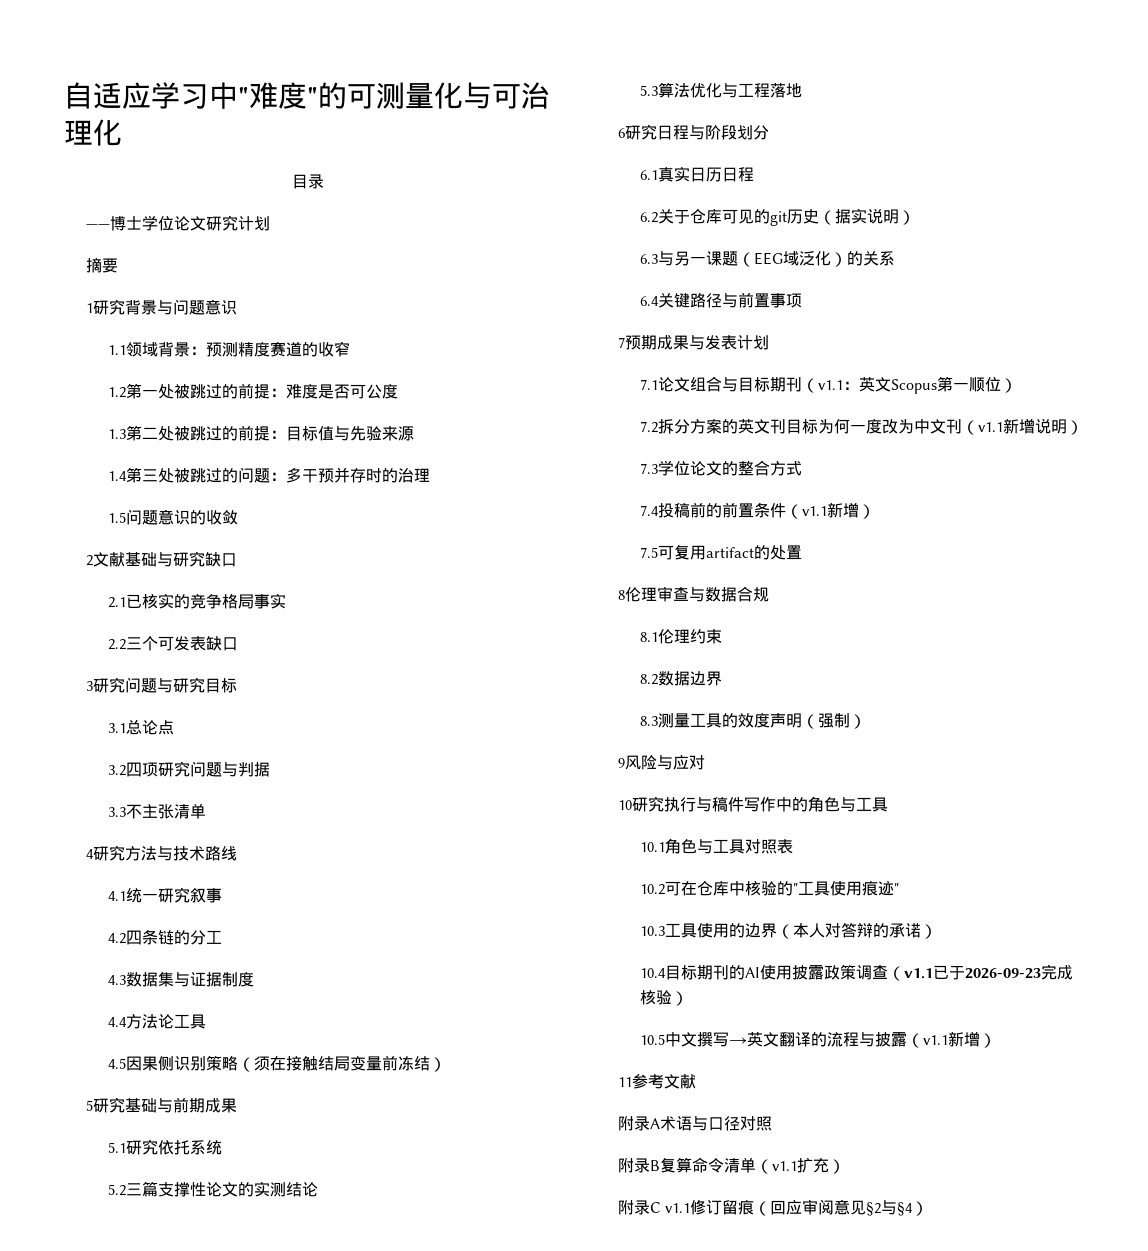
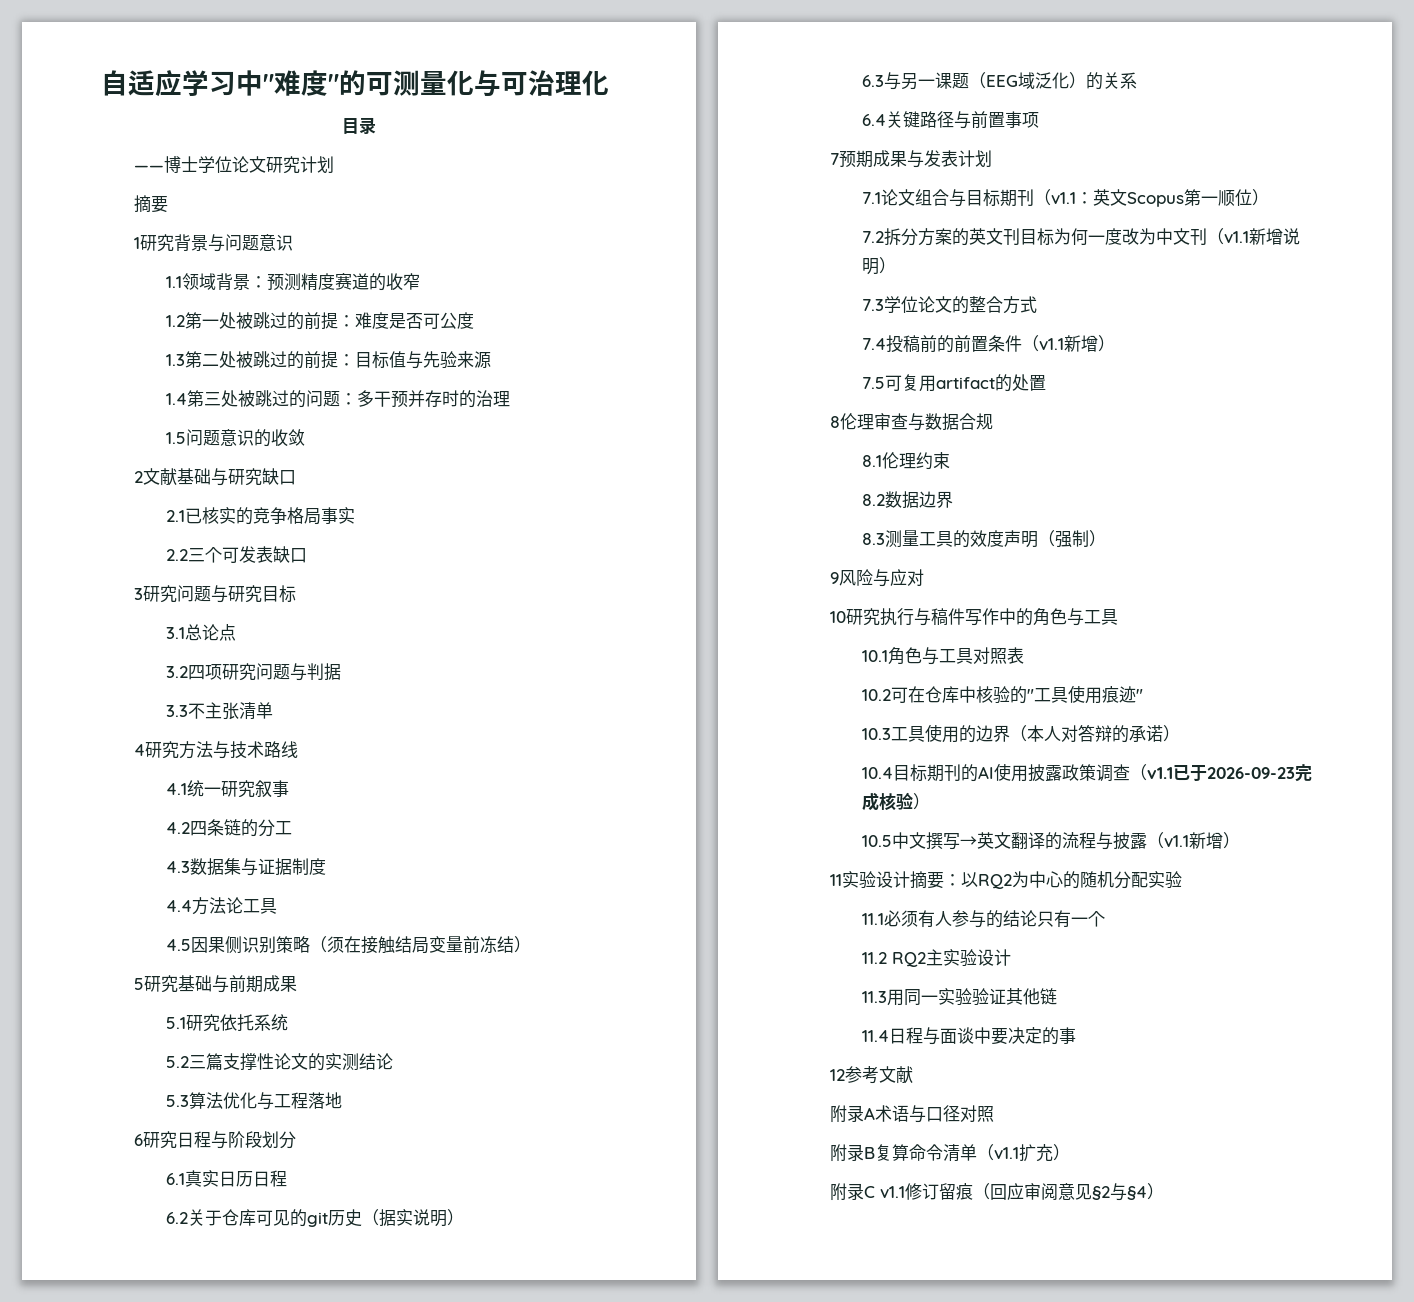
(632, 1082) none -> [841,871,1182,889] [862,910,1106,928] [862,949,1012,967] [862,988,1058,1006] [862,1027,1077,1045] [829,1069,845,1081] 实验设计摘要：以RQ2为中心的随机分配实验 // 11.1必须有人参与的结论只有一个 // 11.2 RQ2主实验设计 // 11.3用同一实验验证其他链 // 11.4日程与面谈中要决定的事 // 12

